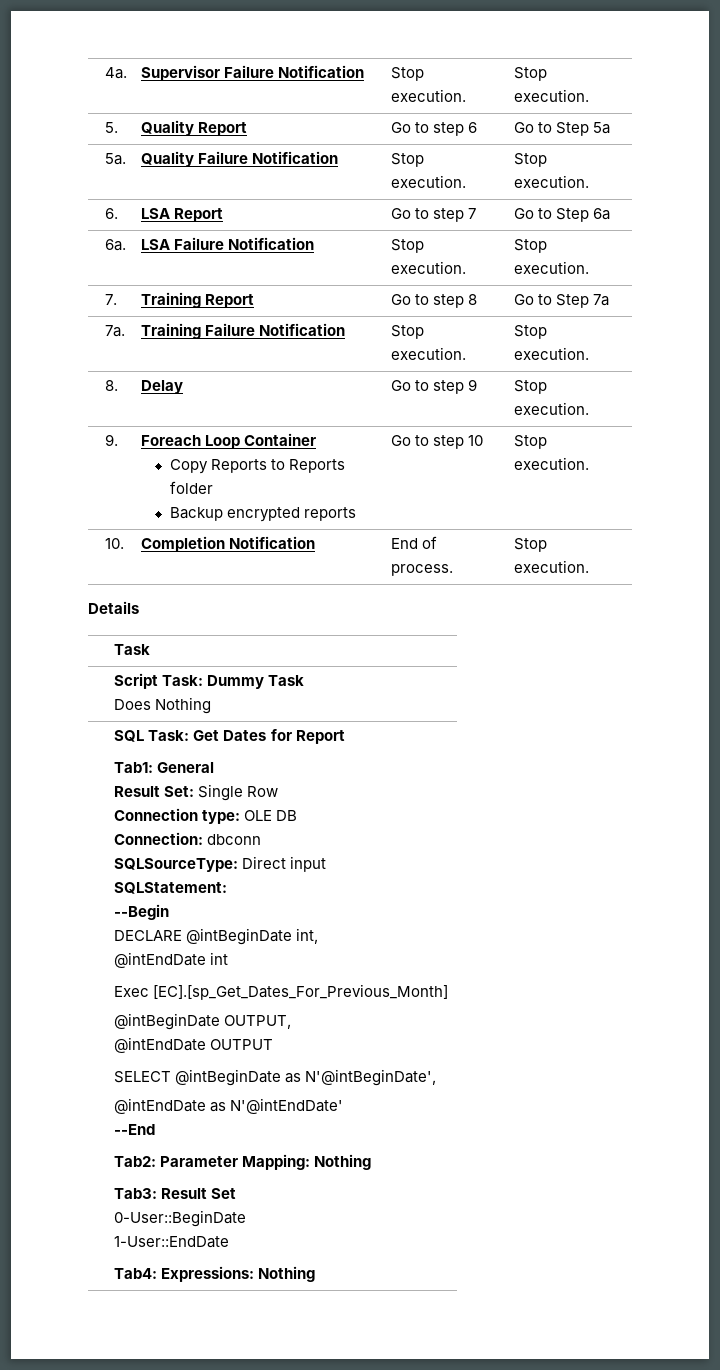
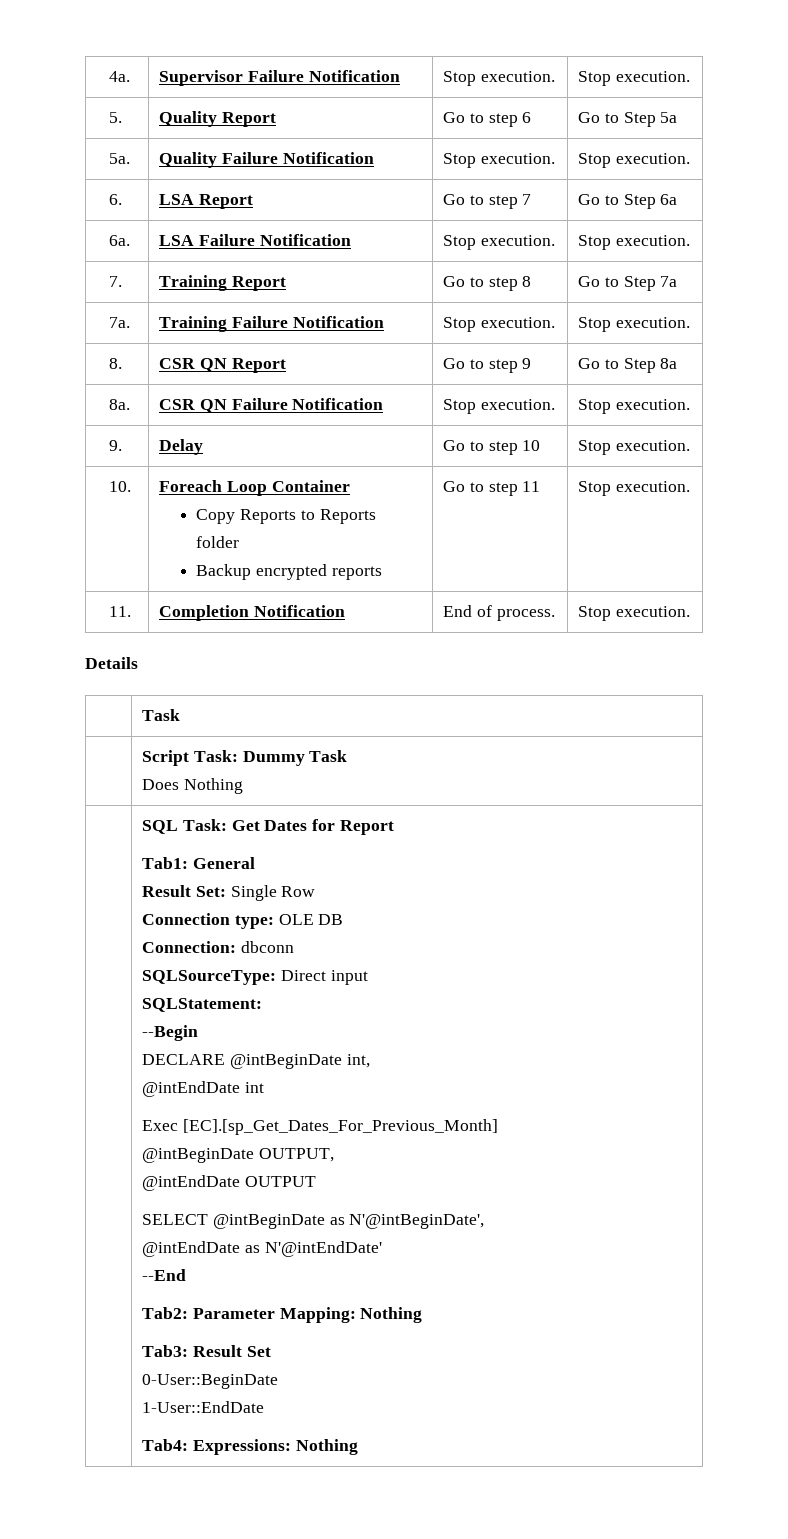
[141,380,184,394] Delay -> [159,358,286,373] CSR QN Report
[514,380,548,394] [514,402,590,415] [104,434,118,446] Stop execution. // 9. -> [578,358,678,373] [108,399,130,410] [159,398,384,413] [443,399,555,414] [578,399,690,414] [108,440,122,451] [159,439,204,455] [443,440,541,455] [578,440,690,455] [108,481,131,492] Go to Step 8a // 8a. | CSR QN Failure Notification | Stop execution. | Stop execution. // 9. | Delay | Go to step 10 | Stop execution. // 10.
[468,435,484,446] [514,435,548,449] [514,457,590,470] [104,538,124,549] 10 | Stop execution. // 10. -> [522,481,541,492] [578,481,690,496] [108,606,131,617] 11 | Stop execution. // 11.

